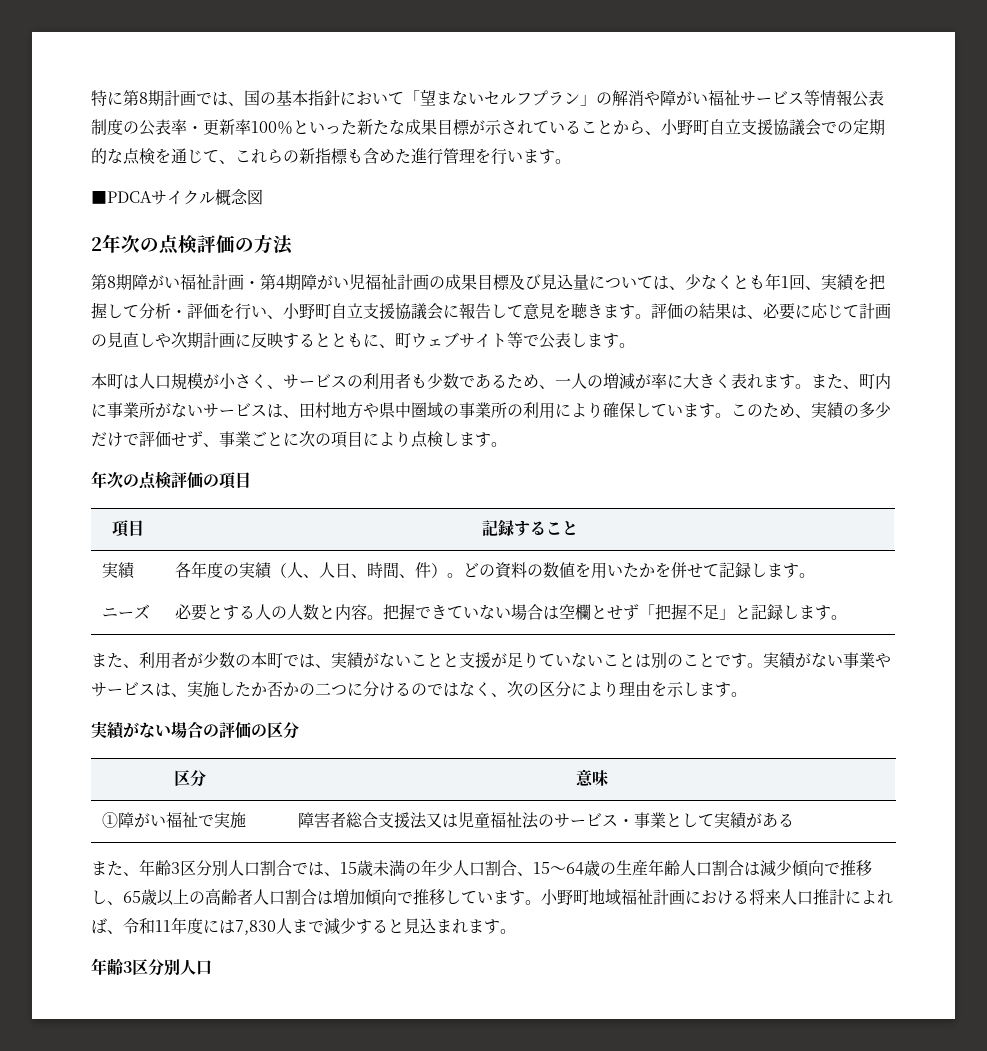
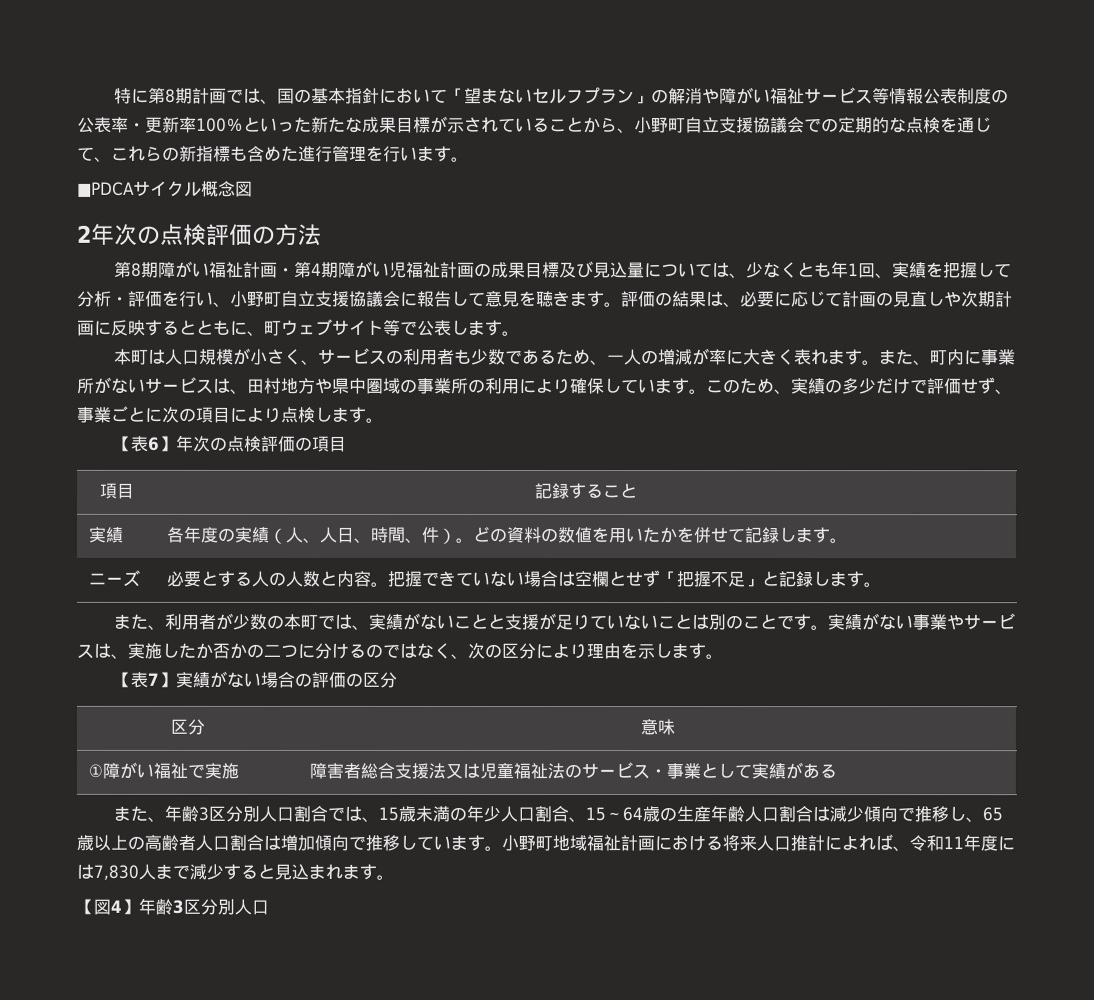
(507, 444) none -> [113,435,177,452] 【表6】
(747, 694) none -> [112,671,176,688] 【表7】
(516, 931) none -> [76,898,139,915] 【図4】

